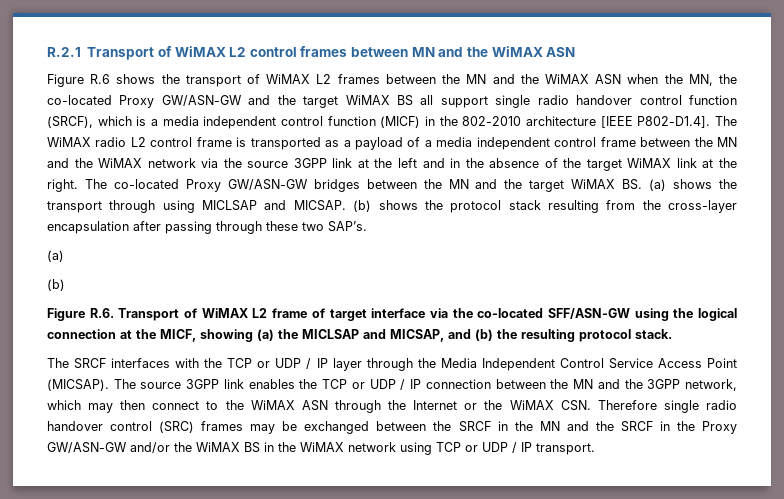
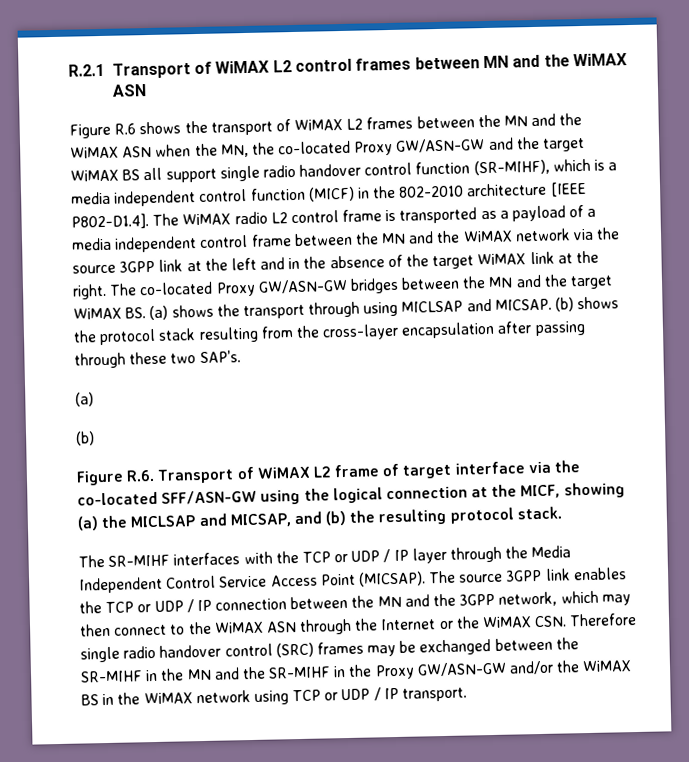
[47,116,93,128] (SRCF), -> [473,159,550,176] (SR-MIHF),
[74,358,107,369] SRCF -> [108,554,171,567] SR-MIHF
[458,421,491,432] SRCF -> [80,670,143,683] SR-MIHF
[620,421,653,432] SRCF -> [268,666,332,679] SR-MIHF

